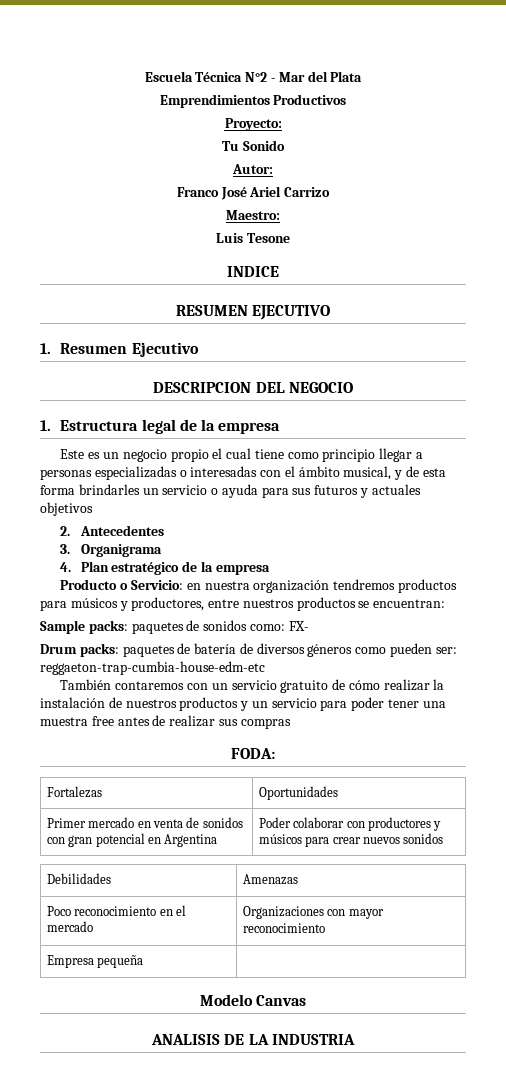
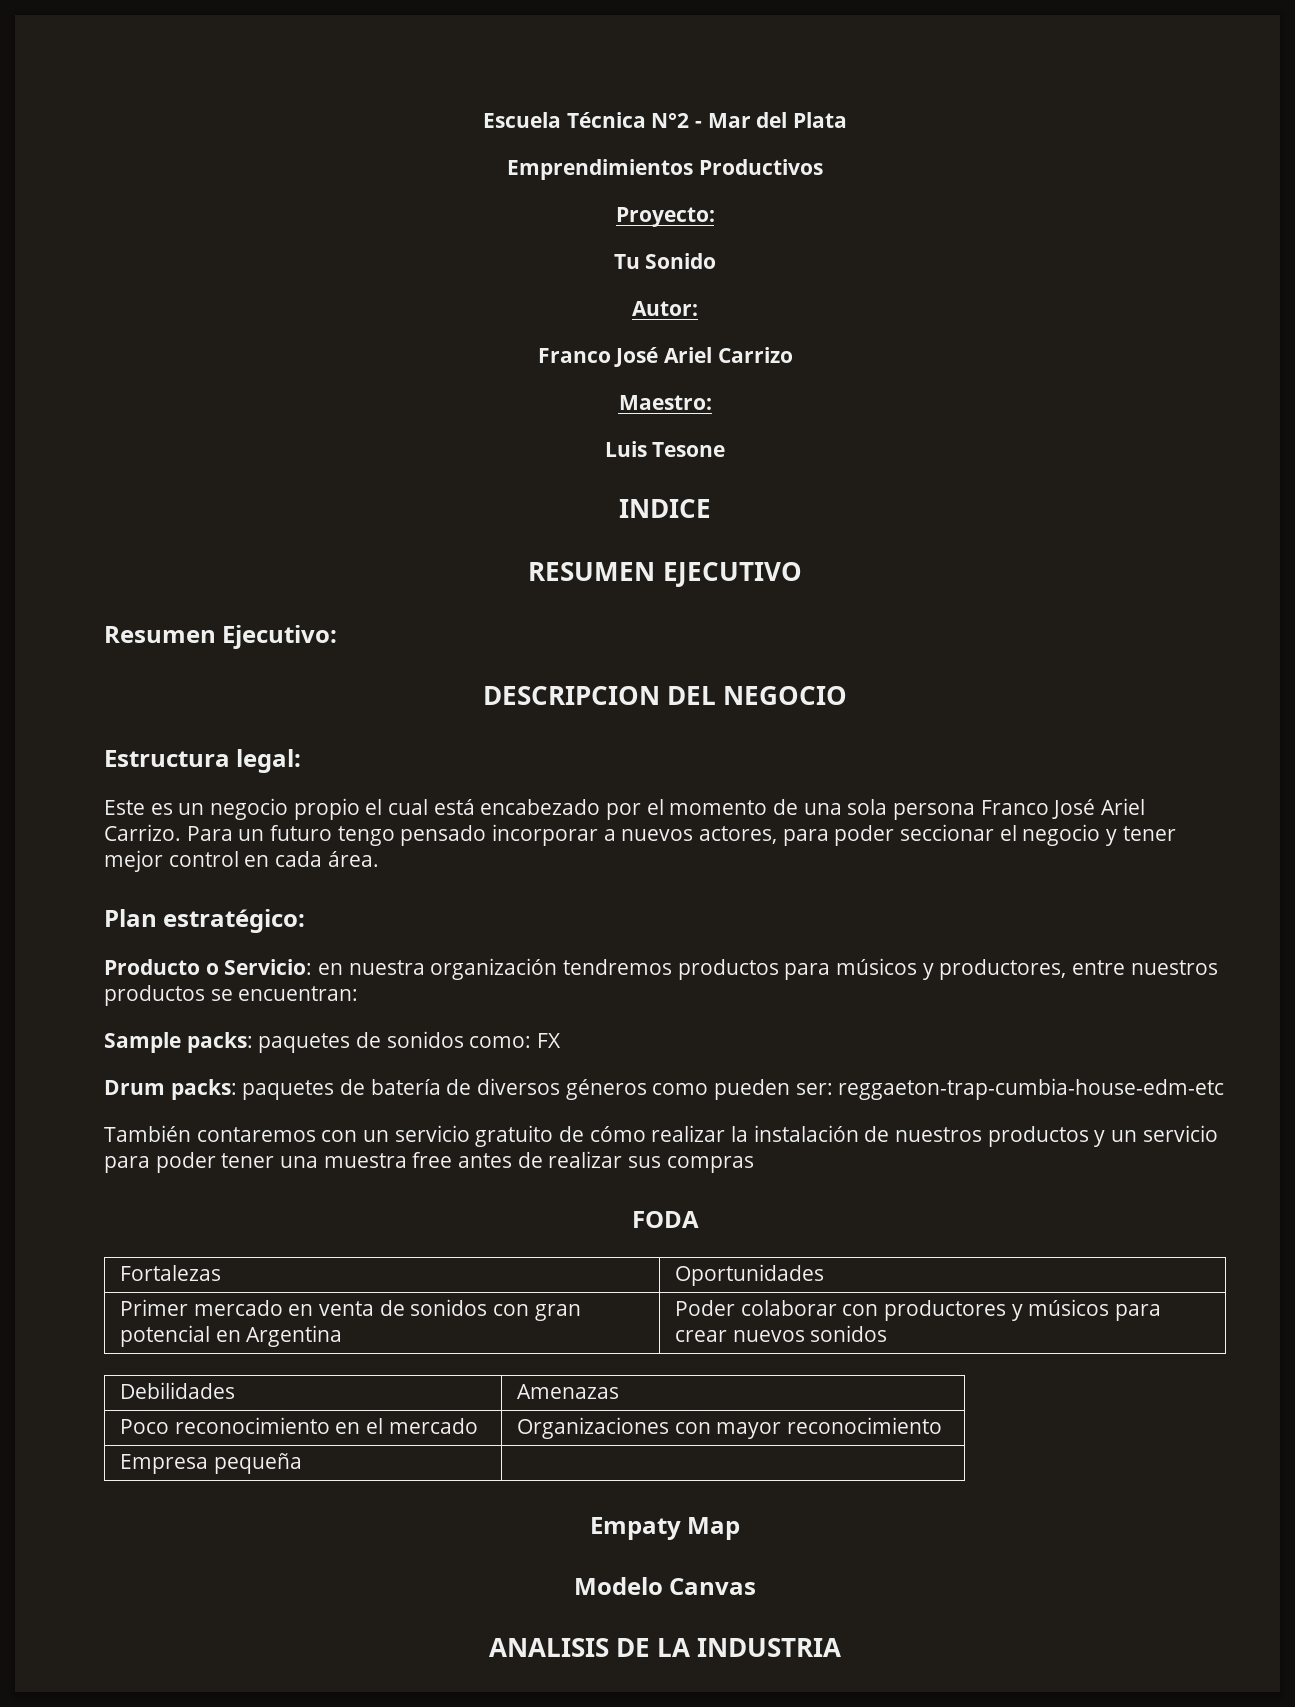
[40,342,199,357] 1. Resumen Ejecutivo -> [104,625,338,649] Resumen Ejecutivo:
[40,419,281,434] 1. Estructura legal de la empresa -> [104,749,302,773] Estructura legal:
[254,448,423,462] [40,466,446,480] [40,484,421,498] [40,502,93,516] [60,525,164,536] [60,544,162,557] [60,561,270,575] tiene como principio llegar a personas especializadas o interesadas con el ámbito musical, y de esta forma brindarles un servicio o ayuda para sus futuros y actuales objetivos // 2. Antecedentes // 3. Organigrama // 4. Plan estratégico de la empresa -> [433,798,1146,820] [104,824,1176,846] [104,850,379,872] [104,909,306,933] está encabezado por el momento de una sola persona Franco José Ariel Carrizo. Para un futuro tengo pensado incorporar a nuevos actores, para poder seccionar el negocio y tener mejor control en cada área. // Plan estratégico:
[288,621,309,631] FX- -> [537,1033,562,1048] FX
[231,748,275,759] FODA: -> [631,1211,699,1228] FODA
(144, 961) none -> [589,1517,741,1540] // Empaty Map

